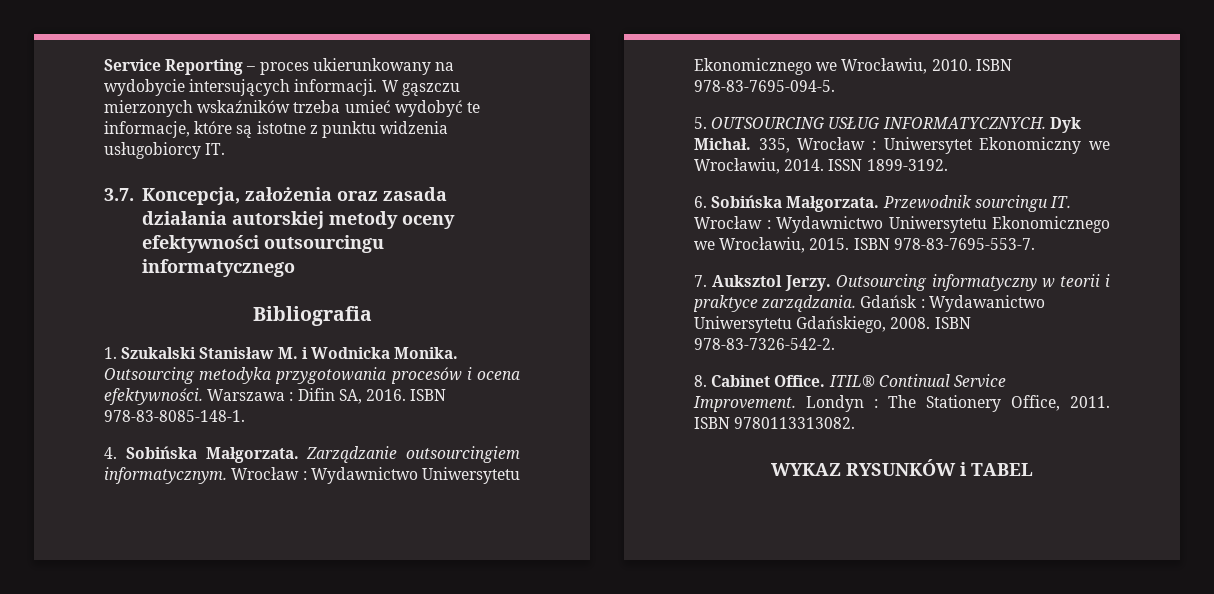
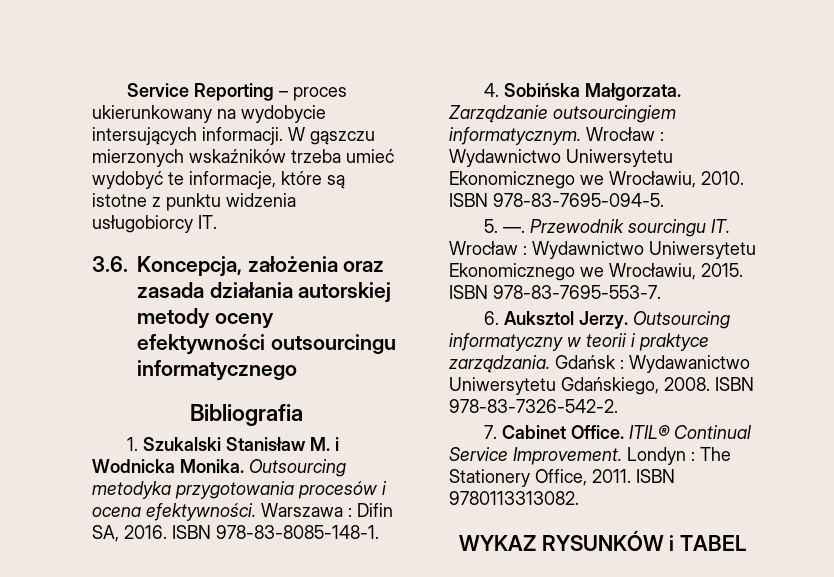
[104,188,134,201] 3.7. -> [92,256,128,272] 3.6.
[711,117,1081,133] [694,137,1110,154] [694,158,948,174] [694,195,880,212] OUTSOURCING USŁUG INFORMATYCZNYCH. Dyk Michał. 335, Wrocław : Uniwersytet Ekonomiczny we Wrocławiu, 2014. ISSN 1899-3192. // 6. Sobińska Małgorzata. -> [503,227,526,233] —.
[694,275,707,287] 7. -> [484,311,500,325] 6.
[694,375,707,387] 8. -> [484,425,498,439] 7.

